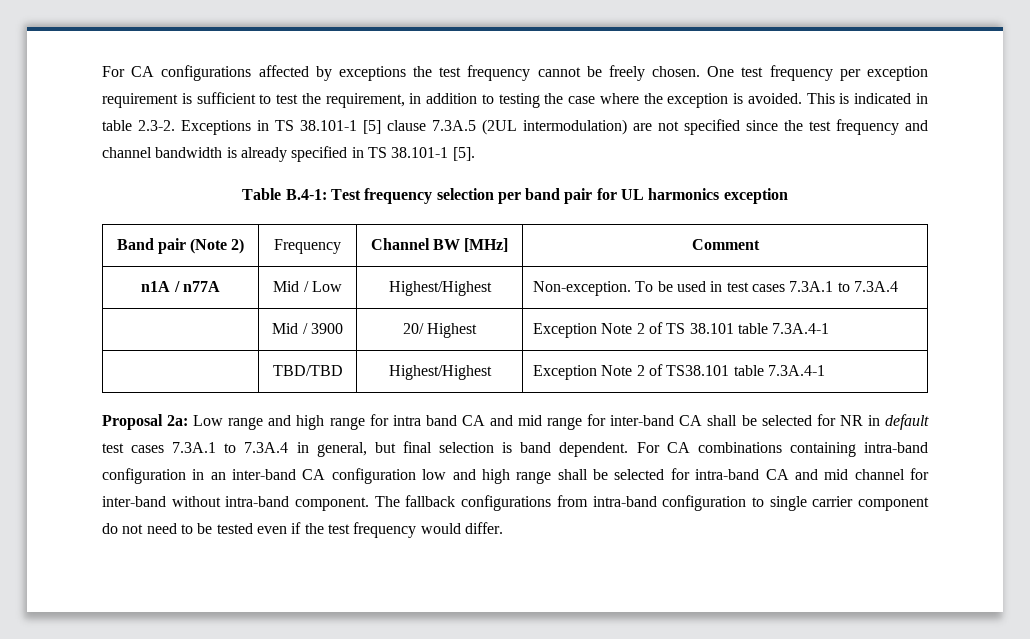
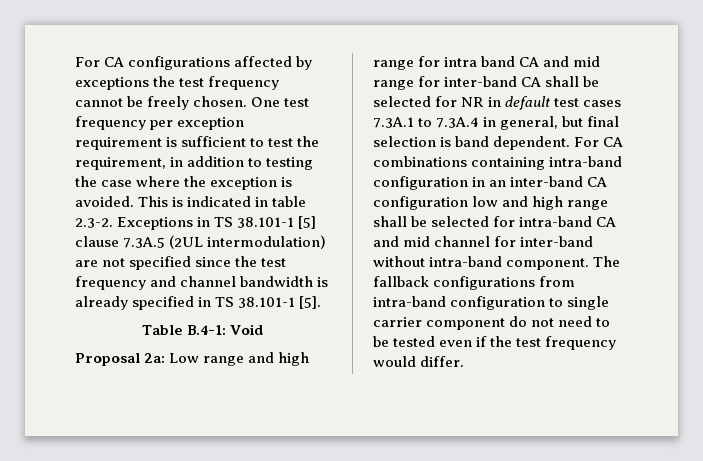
[330,188,788,204] [116,238,245,254] [274,239,341,254] [370,238,509,252] [691,239,760,250] [141,281,220,292] [273,281,342,292] [388,281,492,296] [533,281,898,296] [272,323,343,334] [402,323,478,338] [533,322,830,338] [272,365,343,376] [388,365,492,380] [533,364,825,380] Test frequency selection per band pair for UL harmonics exception // Band pair (Note 2) | Frequency | Channel BW [MHz] | Comment // n1A / n77A | Mid / Low | Highest/Highest | Non-exception. To be used in test cases 7.3A.1 to 7.3A.4 // | Mid / 3900 | 20/ Highest | Exception Note 2 of TS 38.101 table 7.3A.4-1 // | TBD/TBD | Highest/Highest | Exception Note 2 of TS38.101 table 7.3A.4-1 -> [230,324,264,335] Void

